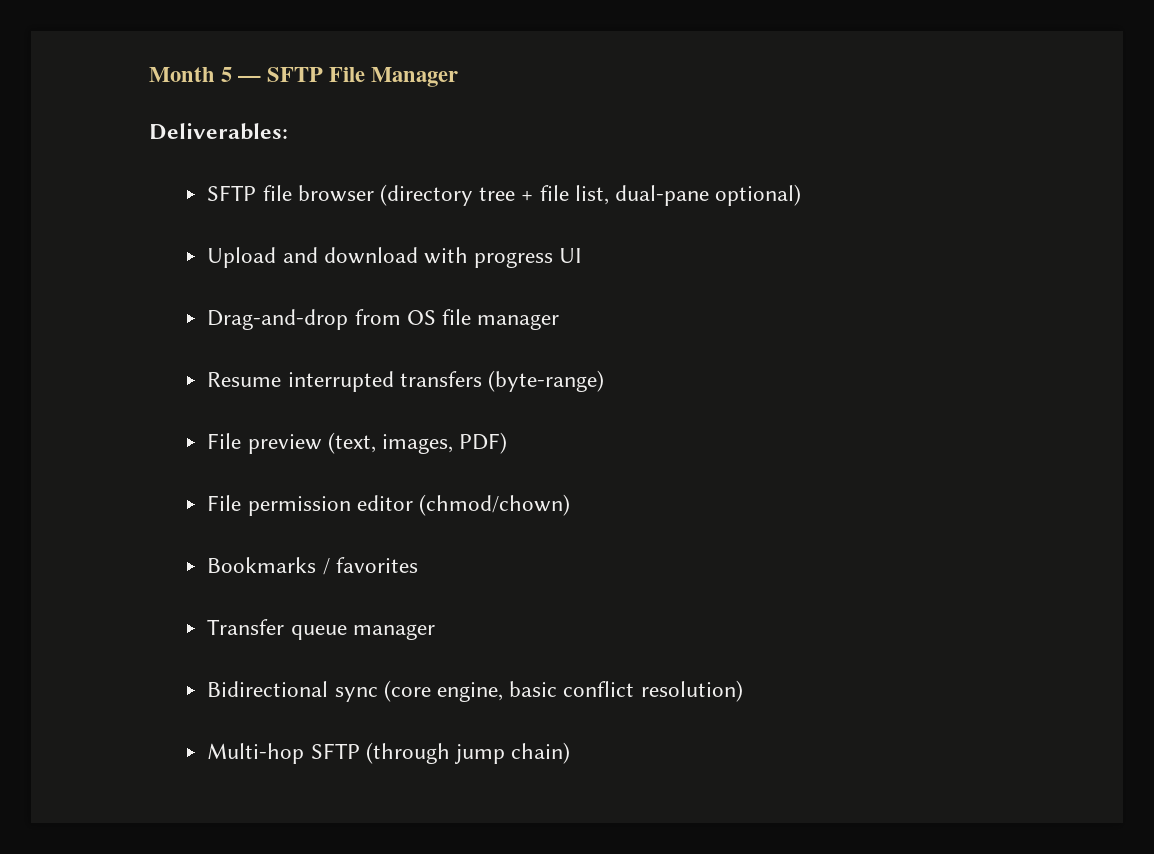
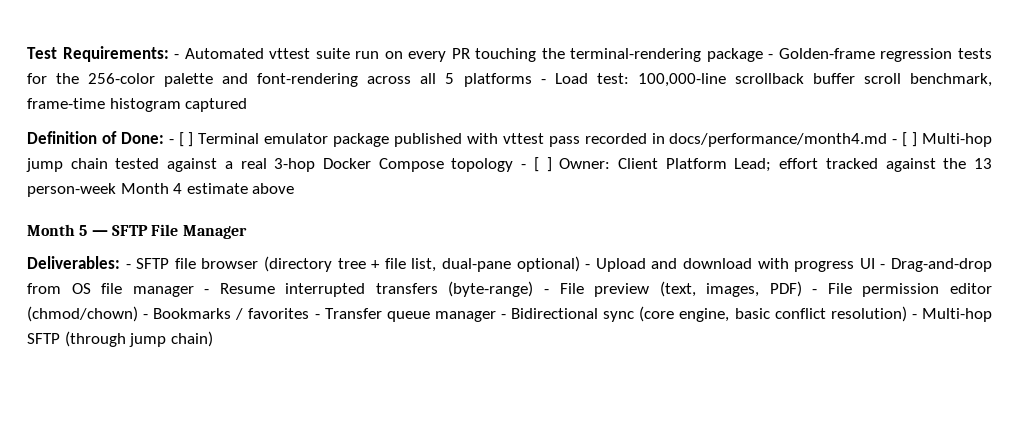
(149, 74) none -> [27,46,992,62] [27,73,992,87] [27,98,248,112] [27,131,993,147] [26,157,992,172] [27,183,295,197] Test Requirements: - Automated vttest suite run on every PR touching the terminal-rendering package - Golden-frame regression tests for the 256-color palette and font-rendering across all 5 platforms - Load test: 100,000-line scrollback buffer scroll benchmark, frame-time histogram captured // Definition of Done: - [ ] Terminal emulator package published with vttest pass recorded in docs/performance/month4.md - [ ] Multi-hop jump chain tested against a real 3-hop Docker Compose topology - [ ] Owner: Client Platform Lead; effort tracked against the 13 person-week Month 4 estimate above //
(288, 131) // -> [125,264,131,269] -
(802, 195) // -> [585,264,591,269] -
(583, 255) // -> [880,264,886,269] -
(560, 322) // -> [204,289,210,294] -
(604, 381) // -> [544,289,549,294] -
(508, 443) // -> [812,289,818,294] -
(570, 505) // -> [143,314,149,319] -
(418, 565) // -> [314,314,320,319] -
(435, 632) // -> [500,314,506,319] -
(743, 691) // -> [911,314,917,319] -

